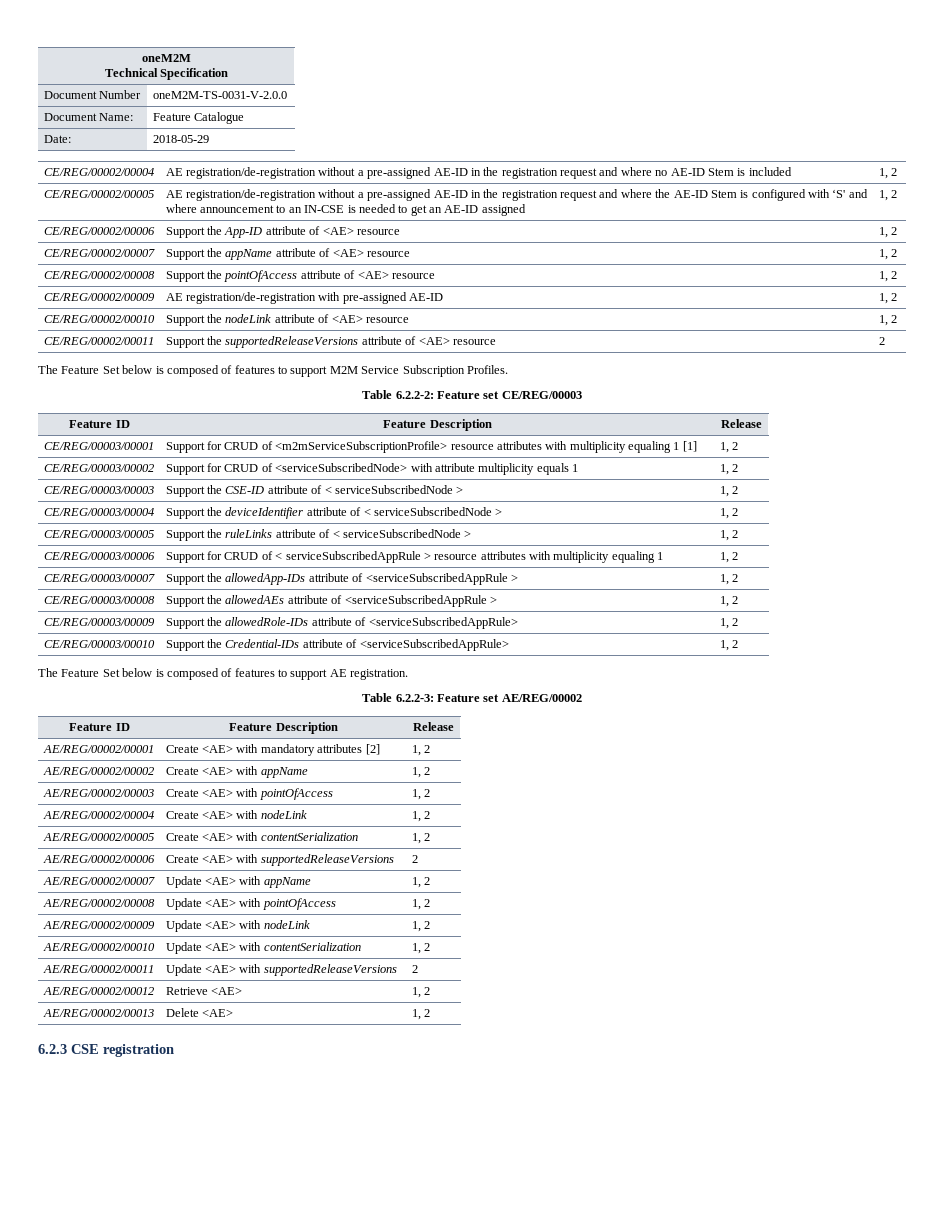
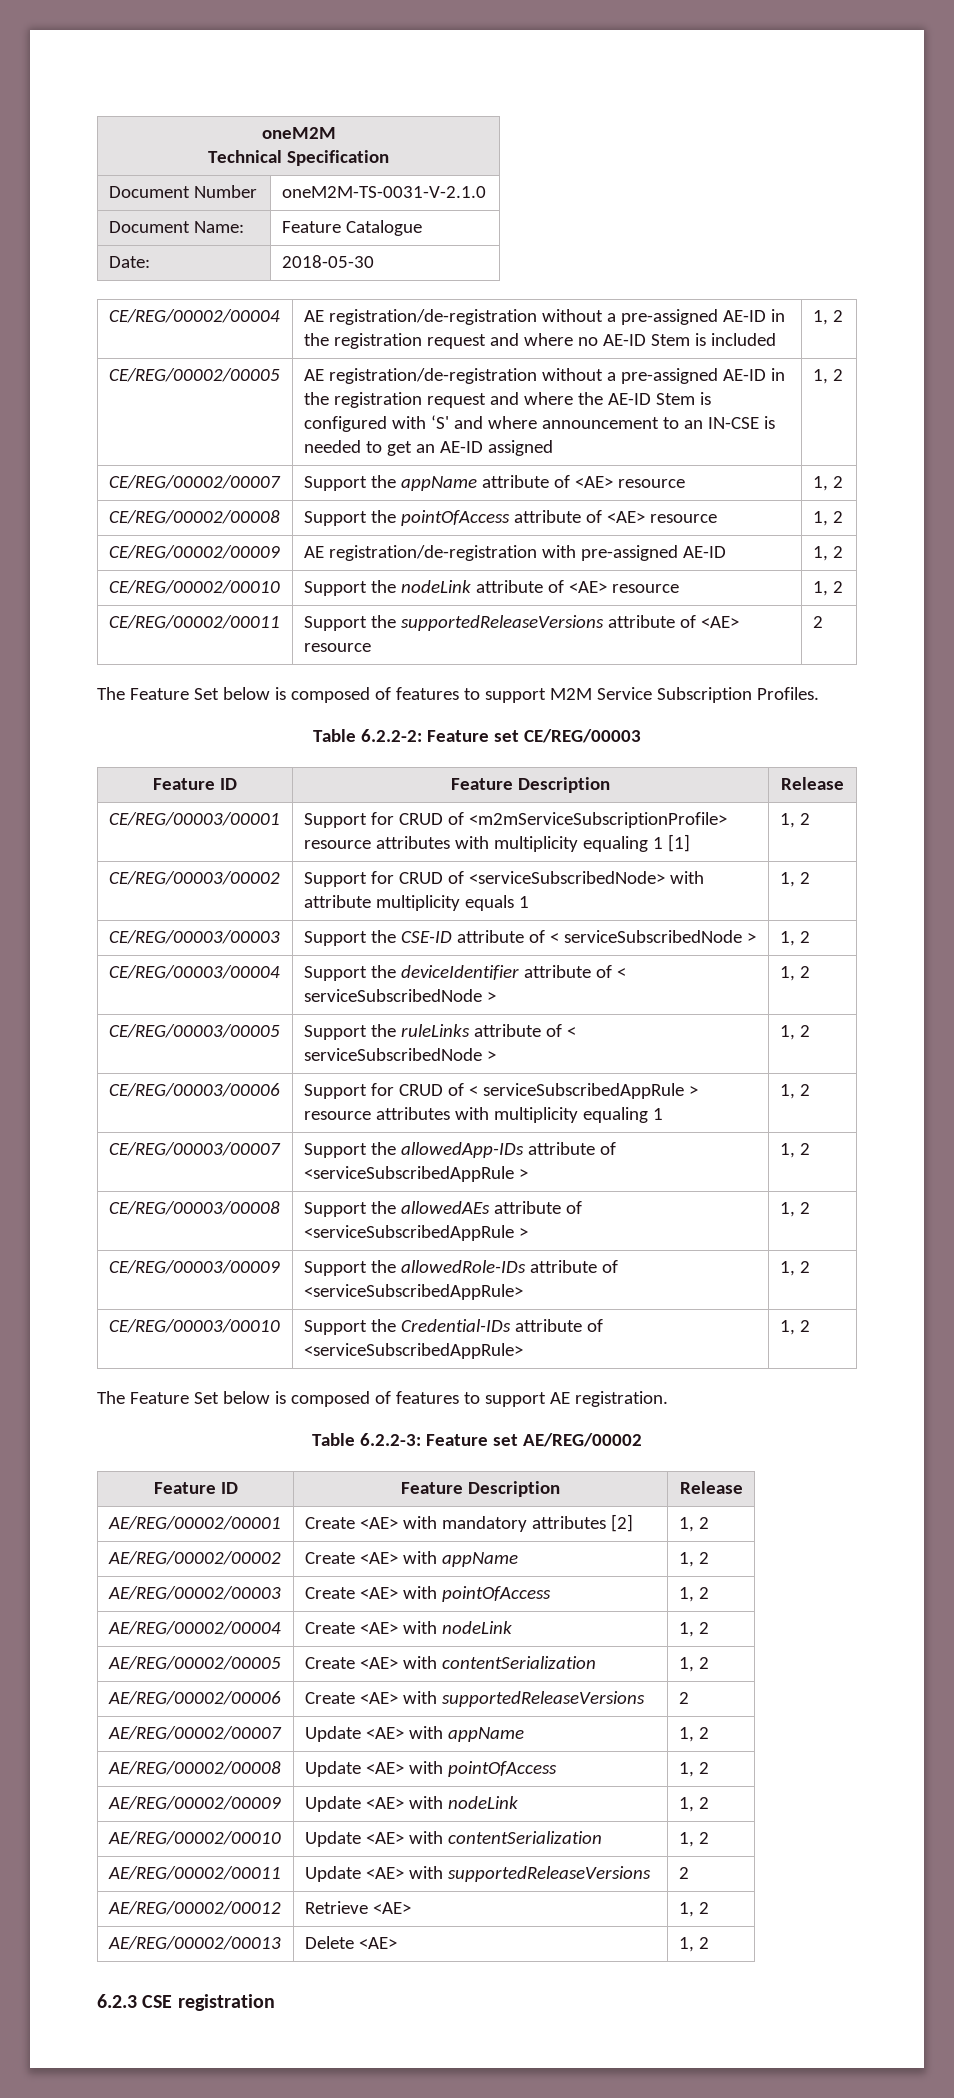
[152,91,287,99] oneM2M-TS-0031-V-2.0.0 -> [281,186,486,198] oneM2M-TS-0031-V-2.1.0
[152,135,209,143] 2018-05-29 -> [281,255,374,268] 2018-05-30
[43,227,155,235] [165,226,400,238] [878,227,898,238] // CE/REG/00002/00006 | Support the App-ID attribute of <AE> resource | 1, 2 -> (843, 375) none

